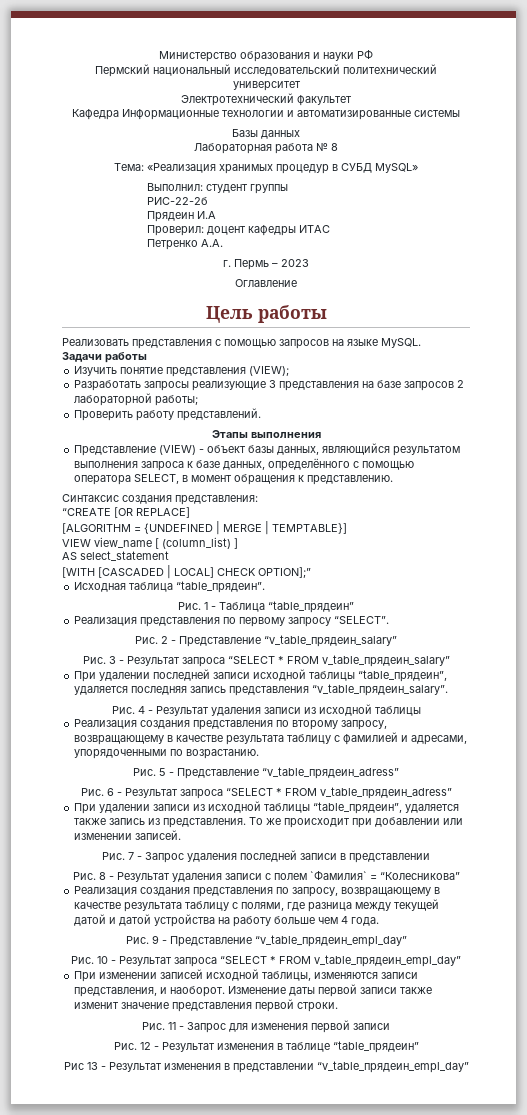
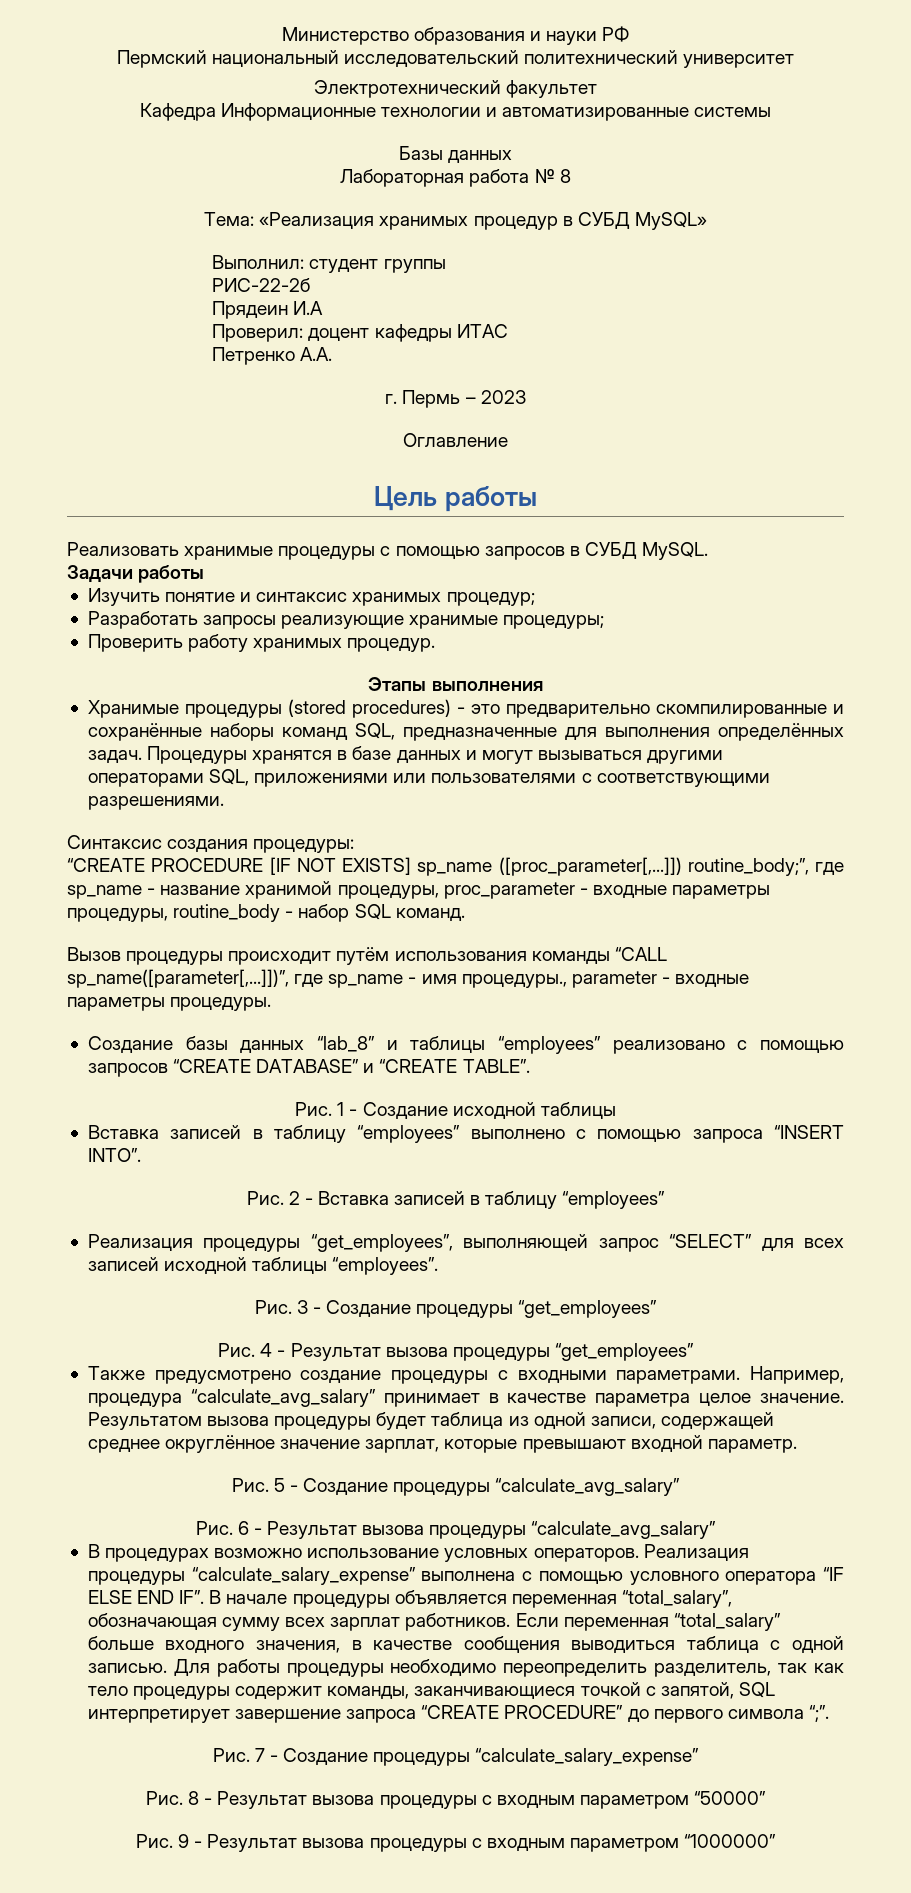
[132,339,378,349] представления с помощью запросов на языке -> [184,542,637,560] хранимые процедуры с помощью запросов в СУБД
[166,366,290,377] представления (VIEW); -> [240,592,535,606] и синтаксис хранимых процедур;
[269,380,465,391] [74,393,199,406] 3 представления на базе запросов 2 лабораторной работы; -> [409,615,605,629] хранимые процедуры;
[177,408,262,421] представлений. -> [253,638,436,652] хранимых процедур.
[74,443,461,456] [74,458,415,471] [74,474,394,485] Представление (VIEW) - объект базы данных, являющийся результатом выполнения запроса к базе данных, определённого с помощью оператора SELECT, в момент обращения к представлению. -> [87,699,845,718] [87,723,845,741] [87,746,724,764] [87,769,770,787] [87,796,224,810] Хранимые процедуры (stored procedures) - это предварительно скомпилированные и сохранённые наборы команд SQL, предназначенные для выполнения определённых задач. Процедуры хранятся в базе данных и могут вызываться другими операторами SQL, приложениями или пользователями с соответствующими разрешениями.
[175,495,258,505] [62,507,190,518] [62,521,347,535] [62,537,238,549] [62,551,169,561] [62,565,311,579] [74,581,266,593] [178,601,354,613] [74,616,390,627] [135,635,397,647] [82,655,450,667] [74,669,448,682] [74,684,449,696] [111,704,421,716] [74,719,388,730] [74,732,468,745] [74,749,260,759] представления: // “CREATE [OR REPLACE] // [ALGORITHM = {UNDEFINED | MERGE | TEMPTABLE}] // VIEW view_name [ (column_list) ] // AS select_statement // [WITH [CASCADED | LOCAL] CHECK OPTION];” // Исходная таблица “table_прядеин”. // Рис. 1 - Таблица “table_прядеин” // Реализация представления по первому запросу “SELECT”. // Рис. 2 - Представление “v_table_прядеин_salary” // Рис. 3 - Результат запроса “SELECT * FROM v_table_прядеин_salary” // При удалении последней записи исходной таблицы “table_прядеин”, удаляется последняя запись представления “v_table_прядеин_salary”. // Рис. 4 - Результат удаления записи из исходной таблицы // Реализация создания представления по второму запросу, возвращающему в качестве результата таблицу с фамилией и адресами, упорядоченными по возрастанию. -> [253,839,355,853] [67,857,844,876] [67,881,771,899] [67,904,465,922] [67,947,667,965] [67,969,750,988] [67,997,272,1011] [87,1036,845,1054] [87,1059,530,1077] [295,1102,616,1119] [87,1125,844,1143] [87,1148,141,1162] [246,1191,666,1209] [87,1234,845,1252] [87,1257,439,1275] [254,1300,658,1318] [218,1343,694,1361] [87,1366,844,1384] [87,1389,845,1407] [87,1412,774,1430] [87,1435,797,1453] процедуры: // “CREATE PROCEDURE [IF NOT EXISTS] sp_name ([proc_parameter[,...]]) routine_body;”, где sp_name - название хранимой процедуры, proc_parameter - входные параметры процедуры, routine_body - набор SQL команд. // Вызов процедуры происходит путём использования команды “CALL sp_name([parameter[,...]])”, где sp_name - имя процедуры., parameter - входные параметры процедуры. // Создание базы данных “lab_8” и таблицы “employees” реализовано с помощью запросов “CREATE DATABASE” и “CREATE TABLE”. // Рис. 1 - Создание исходной таблицы // Вставка записей в таблицу “employees” выполнено с помощью запроса “INSERT INTO”. // Рис. 2 - Вставка записей в таблицу “employees” // Реализация процедуры “get_employees”, выполняющей запрос “SELECT” для всех записей исходной таблицы “employees”. // Рис. 3 - Создание процедуры “get_employees” // Рис. 4 - Результат вызова процедуры “get_employees” // Также предусмотрено создание процедуры с входными параметрами. Например, процедура “calculate_avg_salary” принимает в качестве параметра целое значение. Результатом вызова процедуры будет таблица из одной записи, содержащей среднее округлённое значение зарплат, которые превышают входной параметр.
[177,767,399,779] Представление “v_table_прядеин_adress” -> [303,1478,681,1496] Создание процедуры “calculate_avg_salary”
[179,787,452,799] [74,801,460,814] [74,817,464,828] [74,830,182,840] [102,850,430,863] [72,871,460,882] [74,886,441,897] [74,899,440,912] [74,914,380,927] [125,935,407,947] [71,955,461,967] [74,969,419,982] [74,984,433,997] [74,999,339,1012] [142,1020,390,1033] [113,1041,419,1053] [63,1061,469,1073] запроса “SELECT * FROM v_table_прядеин_adress” // При удалении записи из исходной таблицы “table_прядеин”, удаляется также запись из представления. То же происходит при добавлении или изменении записей. // Рис. 7 - Запрос удаления последней записи в представлении // Рис. 8 - Результат удаления записи с полем `Фамилия` = “Колесникова” // Реализация создания представления по запросу, возвращающему в качестве результата таблицу с полями, где разница между текущей датой и датой устройства на работу больше чем 4 года. // Рис. 9 - Представление “v_table_прядеин_empl_day” // Рис. 10 - Результат запроса “SELECT * FROM v_table_прядеин_empl_day” // При изменении записей исходной таблицы, изменяются записи представления, и наоборот. Изменение даты первой записи также изменит значение представления первой строки. // Рис. 11 - Запрос для изменения первой записи // Рис. 12 - Результат изменения в таблице “table_прядеин” // Рис 13 - Результат изменения в представлении “v_table_прядеин_empl_day” -> [362,1521,717,1539] [87,1544,749,1562] [87,1567,844,1585] [87,1590,732,1608] [87,1613,781,1631] [87,1636,845,1653] [87,1659,845,1677] [87,1682,775,1700] [87,1705,829,1723] [212,1748,700,1766] [145,1791,767,1809] [135,1834,777,1852] вызова процедуры “calculate_avg_salary” // В процедурах возможно использование условных операторов. Реализация процедуры “calculate_salary_expense” выполнена с помощью условного оператора “IF ELSE END IF”. В начале процедуры объявляется переменная “total_salary”, обозначающая сумму всех зарплат работников. Если переменная “total_salary” больше входного значения, в качестве сообщения выводиться таблица с одной записью. Для работы процедуры необходимо переопределить разделитель, так как тело процедуры содержит команды, заканчивающиеся точкой с запятой, SQL интерпретирует завершение запроса “CREATE PROCEDURE” до первого символа “;”. // Рис. 7 - Создание процедуры “calculate_salary_expense” // Рис. 8 - Результат вызова процедуры с входным параметром “50000” // Рис. 9 - Результат вызова процедуры с входным параметром “1000000”

